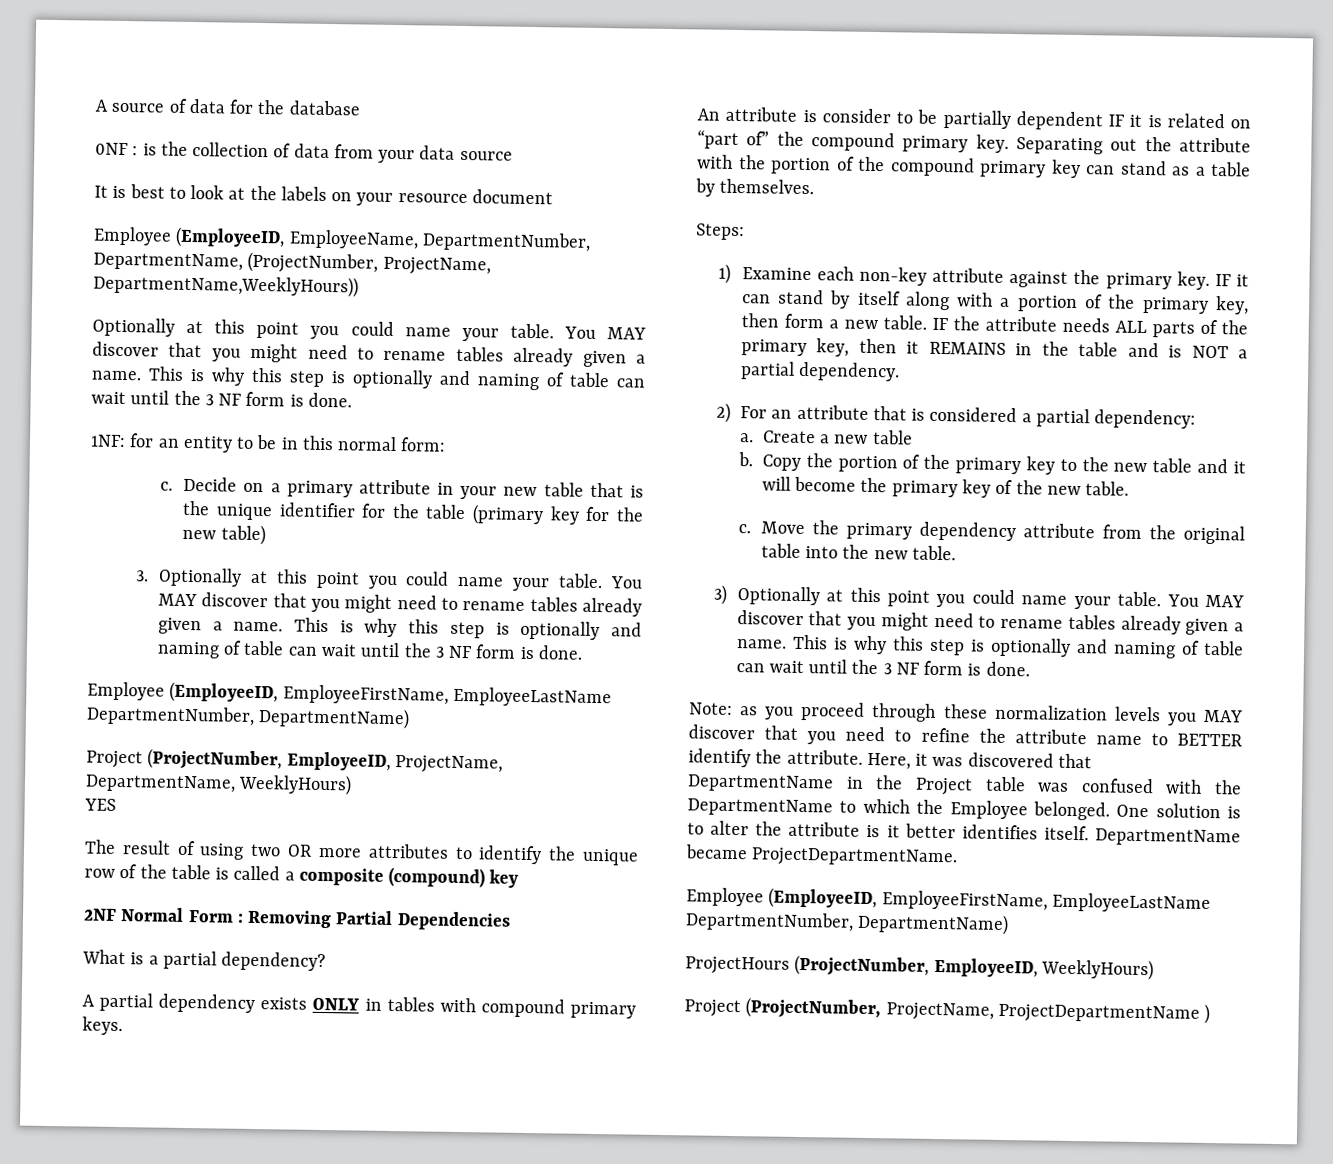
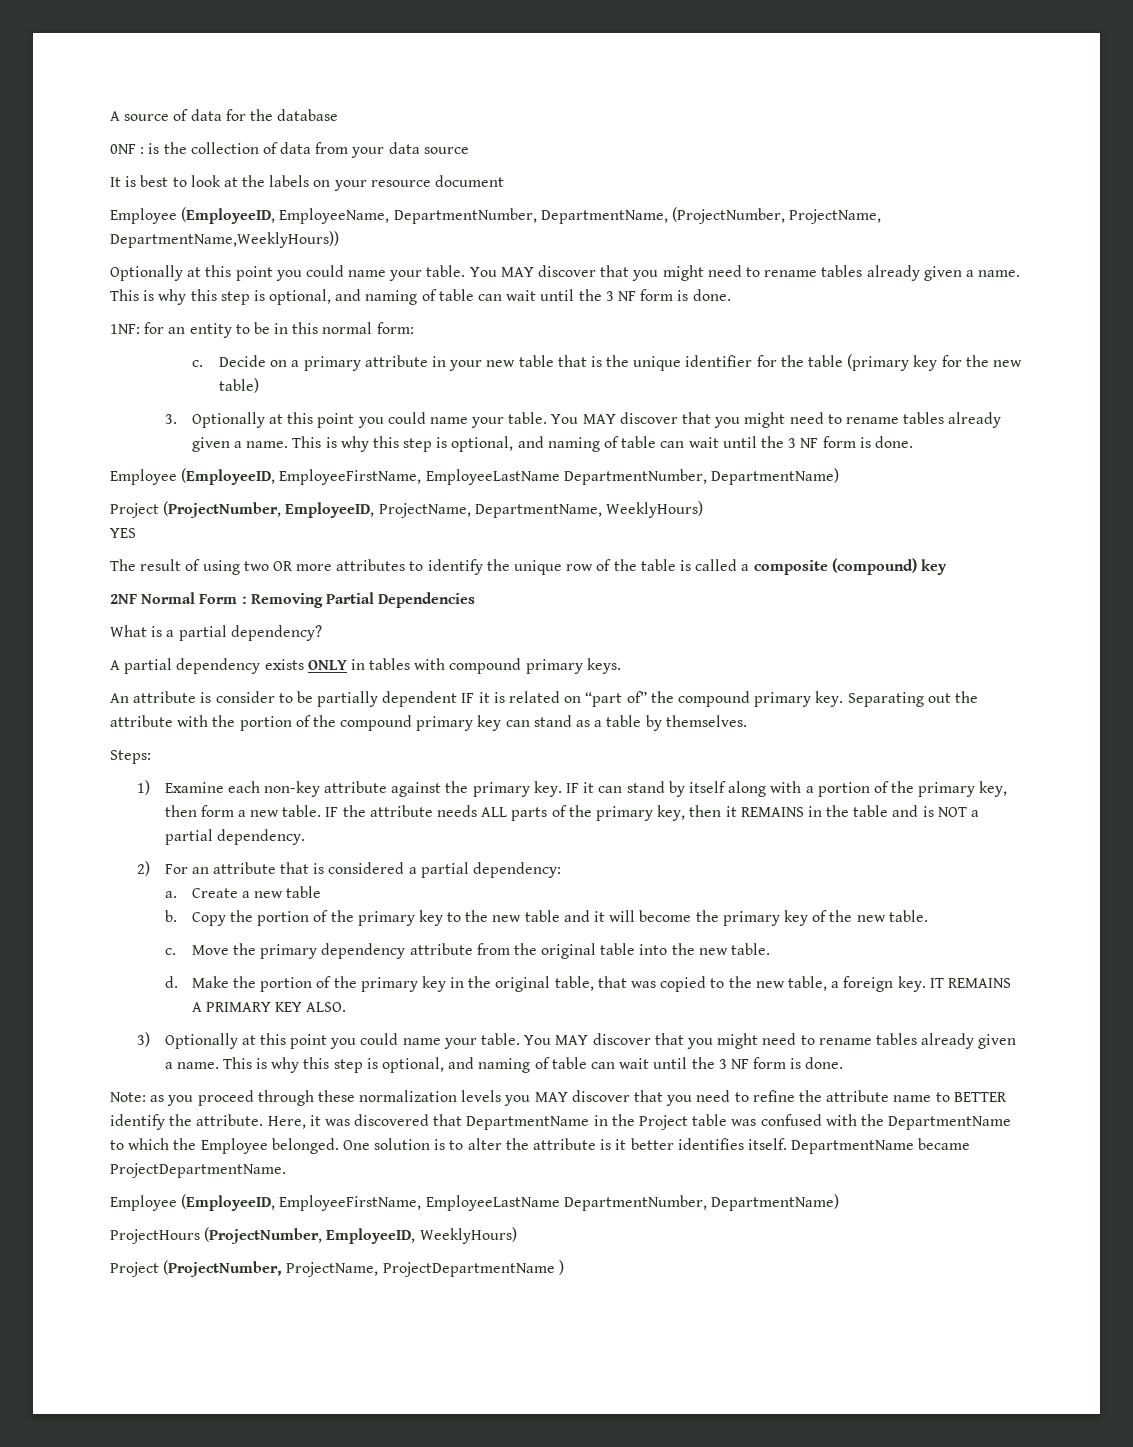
[352,369,433,389] optionally -> [269,289,332,305] optional,
[520,620,601,641] optionally -> [451,436,514,452] optional,
(956, 553) none -> [164,976,1011,992] [191,1002,347,1012] // d. Make the portion of the primary key in the original table, that was copied to the new table, a foreign key. IT REMAINS A PRIMARY KEY ALSO.
[989,637,1071,657] optionally -> [382,1057,445,1073] optional,

